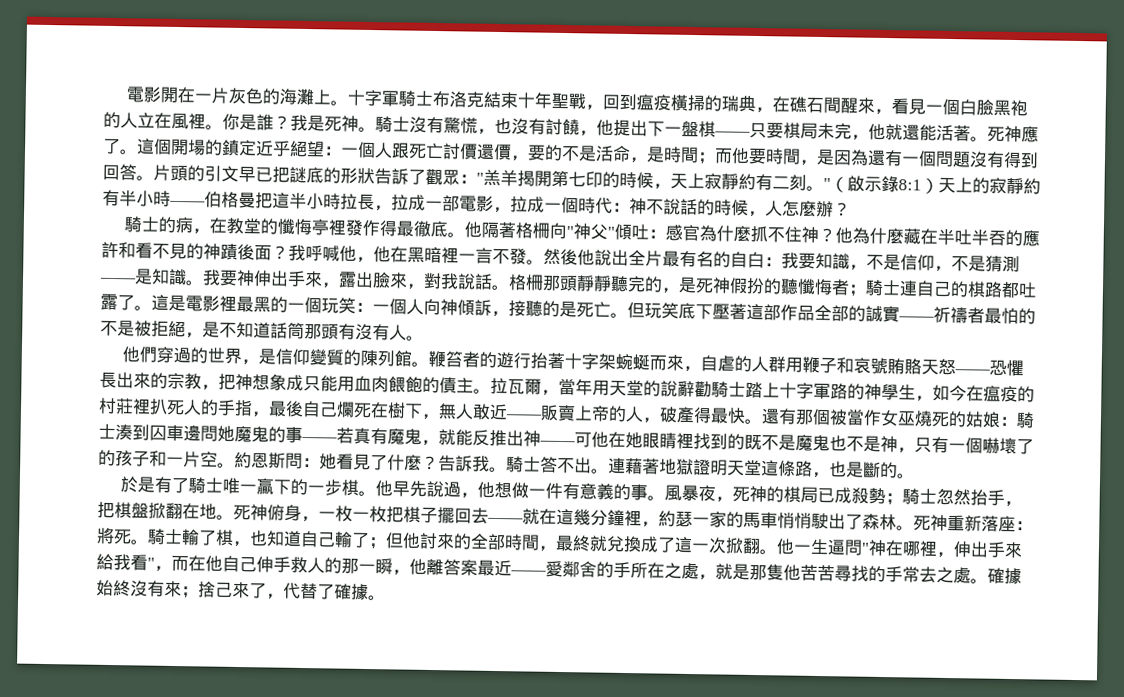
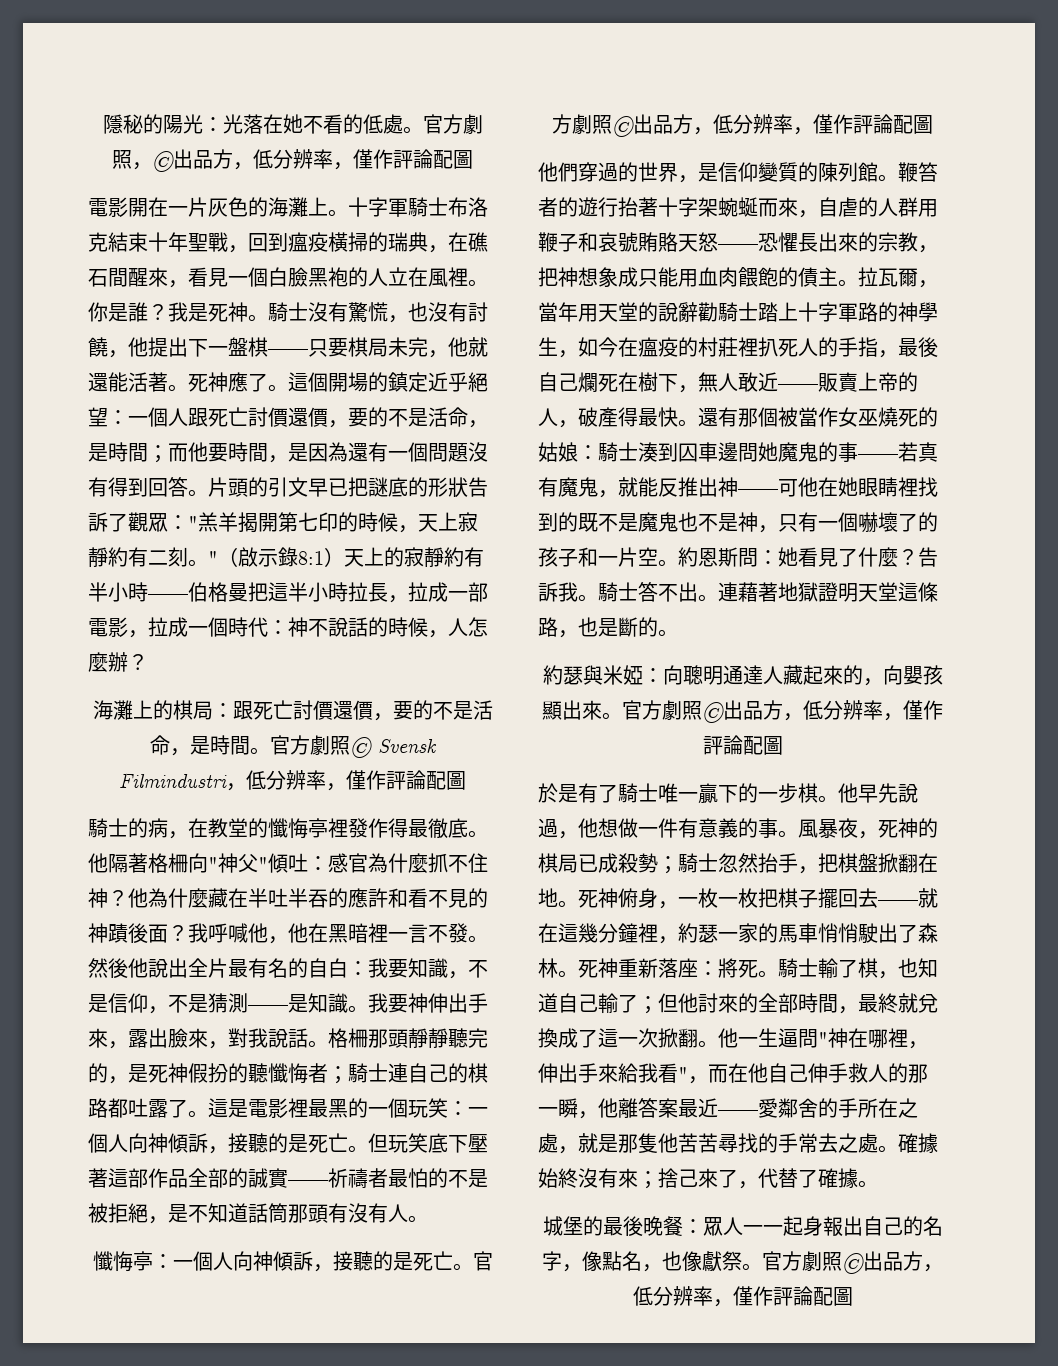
(126, 94) none -> [102,114,483,134] [112,149,473,172] 隱秘的陽光：光落在她不看的低處。官方劇照，©出品方，低分辨率，僅作評論配圖 //
(851, 209) none -> [92,700,493,721] [150,735,437,758] [119,770,466,791] // 海灘上的棋局：跟死亡討價還價，要的不是活命，是時間。官方劇照© Svensk Filmindustri，低分辨率，僅作評論配圖
(424, 338) none -> [92,1251,493,1272] [552,114,933,137] // 懺悔亭：一個人向神傾訴，接聽的是死亡。官方劇照©出品方，低分辨率，僅作評論配圖
(915, 476) none -> [542,665,943,686] [542,700,943,723] [702,735,783,755] // 約瑟與米婭：向聰明通達人藏起來的，向嬰孩顯出來。官方劇照©出品方，低分辨率，僅作評論配圖
(386, 598) none -> [542,1216,943,1237] [542,1251,943,1274] [632,1286,853,1307] // 城堡的最後晚餐：眾人一一起身報出自己的名字，像點名，也像獻祭。官方劇照©出品方，低分辨率，僅作評論配圖

